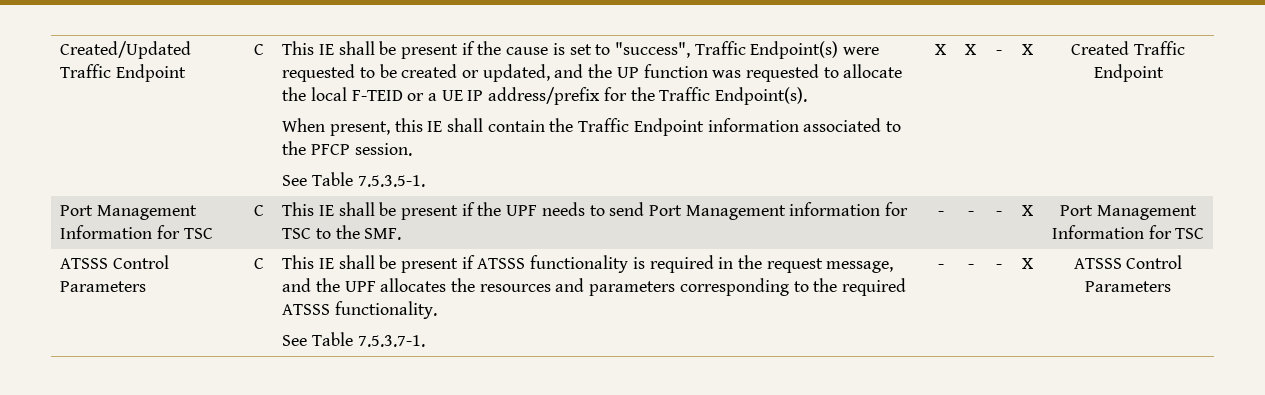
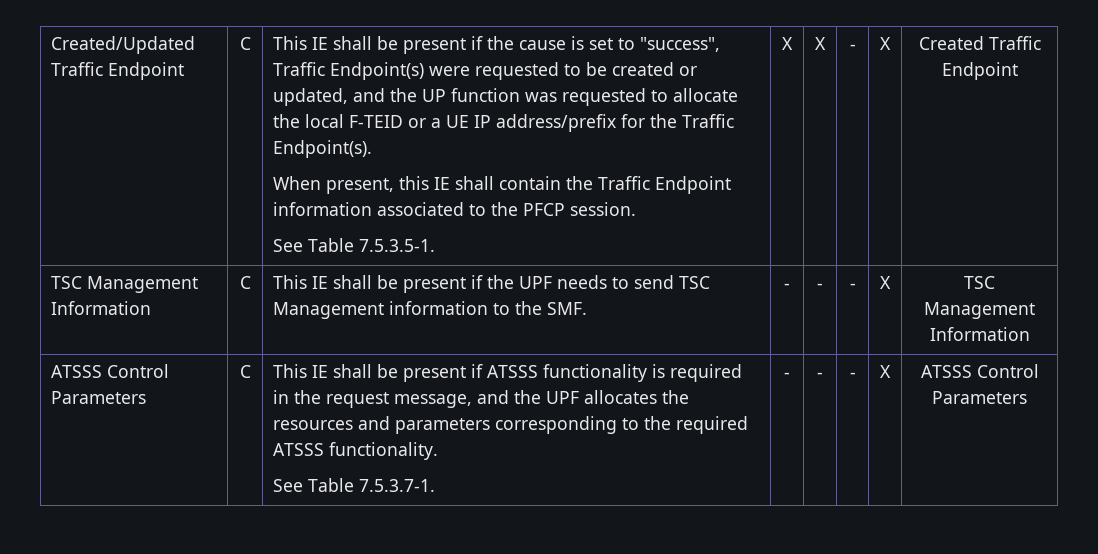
[60,205,197,220] [60,225,213,239] Port Management Information for TSC -> [51,276,199,293] [51,301,152,315] TSC Management Information
[649,205,683,216] Port -> [679,276,711,289] TSC
[885,202,909,216] [282,228,312,239] for TSC -> (489, 308) none
[1060,205,1197,220] [1051,225,1205,239] Port Management Information for TSC -> [964,276,995,289] [924,302,1035,319] [929,327,1030,341] TSC Management Information

